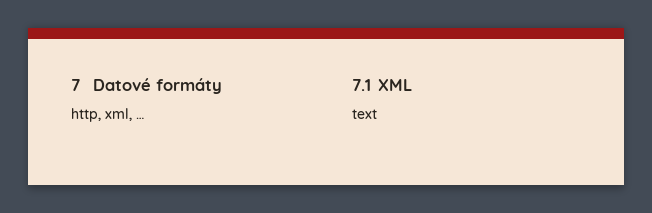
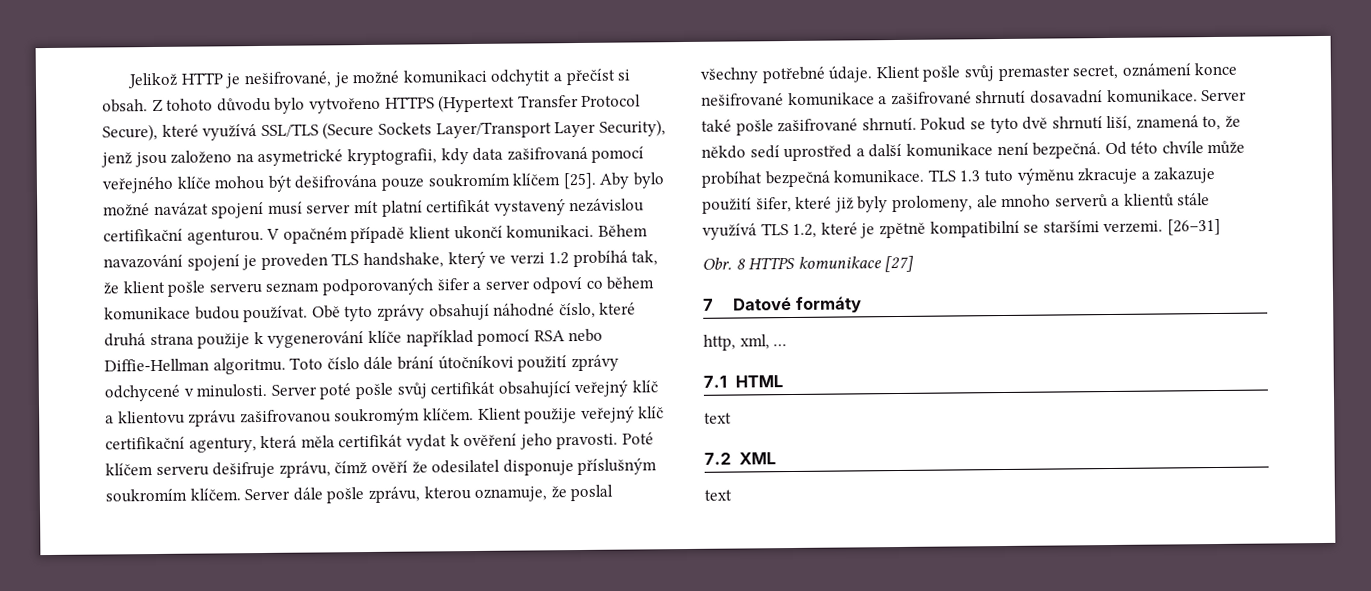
(71, 85) none -> [127,68,631,89] [102,94,642,114] [102,119,666,142] [101,146,645,168] [102,172,664,194] [103,198,645,219] [103,224,648,245] [103,250,659,271] [103,276,655,297] [104,302,637,323] [104,328,604,349] [104,354,619,375] [104,379,658,402] [105,405,665,427] [105,432,654,453] [105,457,658,479] [105,484,614,504] [700,62,1238,84] [701,89,1248,107] [701,115,1242,136] [701,140,1246,162] [701,166,1216,188] [702,193,1211,214] [702,218,1221,240] [702,255,915,273] Jelikož HTTP je nešifrované, je možné komunikaci odchytit a přečíst si obsah. Z tohoto důvodu bylo vytvořeno HTTPS (Hypertext Transfer Protocol Secure), které využívá SSL/TLS (Secure Sockets Layer/Transport Layer Security), jenž jsou založeno na asymetrické kryptografii, kdy data zašifrovaná pomocí veřejného klíče mohou být dešifrována pouze soukromím klíčem [25]. Aby bylo možné navázat spojení musí server mít platní certifikát vystavený nezávislou certifikační agenturou. V opačném případě klient ukončí komunikaci. Během navazování spojení je proveden TLS handshake, který ve verzi 1.2 probíhá tak, že klient pošle serveru seznam podporovaných šifer a server odpoví co během komunikace budou používat. Obě tyto zprávy obsahují náhodné číslo, které druhá strana použije k vygenerování klíče například pomocí RSA nebo Diffie-Hellman algoritmu. Toto číslo dále brání útočníkovi použití zprávy odchycené v minulosti. Server poté pošle svůj certifikát obsahující veřejný klíč a klientovu zprávu zašifrovanou soukromým klíčem. Klient použije veřejný klíč certifikační agentury, která měla certifikát vydat k ověření jeho pravosti. Poté klíčem serveru dešifruje zprávu, čímž ověří že odesilatel disponuje příslušným soukromím klíčem. Server dále pošle zprávu, kterou oznamuje, že poslal všechny potřebné údaje. Klient pošle svůj premaster secret, oznámení konce nešifrované komunikace a zašifrované shrnutí dosavadní komunikace. Server také pošle zašifrované shrnutí. Pokud se tyto dvě shrnutí liší, znamená to, že někdo sedí uprostřed a další komunikace není bezpečná. Od této chvíle může probíhat bezpečná komunikace. TLS 1.3 tuto výměnu zkracuje a zakazuje použití šifer, které již byly prolomeny, ale mnoho serverů a klientů stále využívá TLS 1.2, které je zpětně kompatibilní se staršími verzemi. [26–31] // Obr. 8 HTTPS komunikace [27] //
(371, 85) none -> [734,375,783,388] [704,412,732,424] [704,452,731,465] HTML // text // 7.2

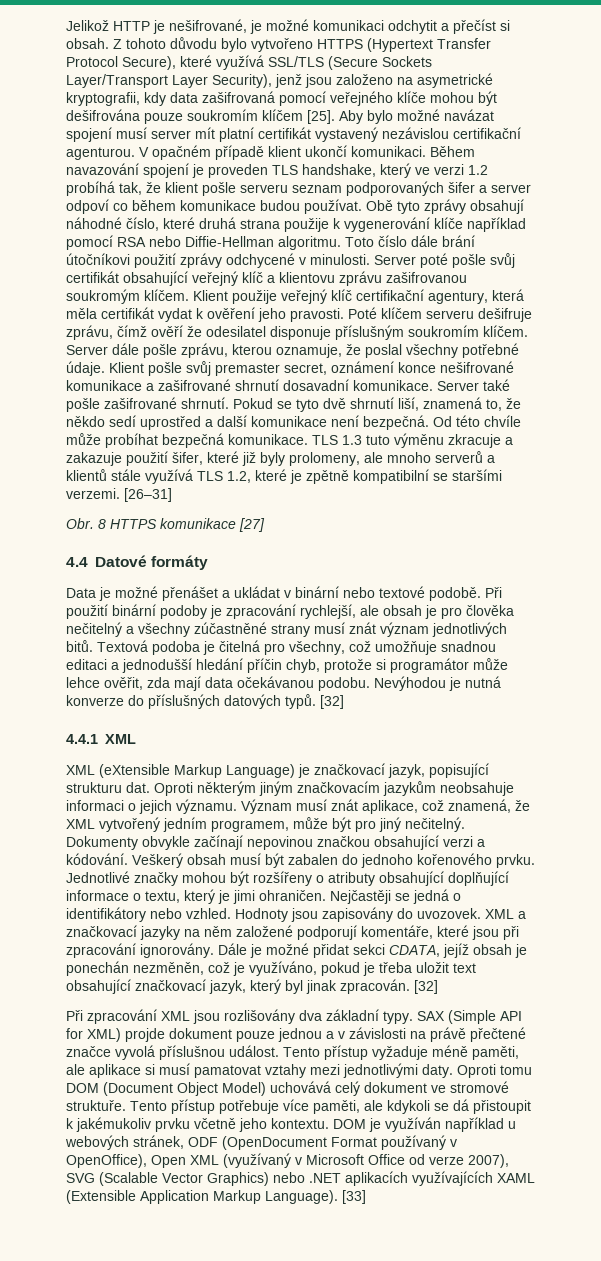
[703,298,714,311] 7 -> [66,557,88,567] 4.4
[703,334,788,351] [703,375,783,388] [704,412,732,424] [704,452,776,465] [704,489,732,501] http, xml, … // 7.1 HTML // text // 7.2 XML // text -> [66,586,502,601] [66,604,514,619] [66,622,507,637] [66,640,496,655] [66,658,508,673] [66,676,501,691] [66,694,344,709] [66,734,136,744] [66,763,489,778] [66,781,514,796] [66,799,530,814] [66,817,465,832] [66,835,485,850] [66,853,535,868] [66,871,509,886] [66,889,461,904] [66,907,526,922] [66,925,519,940] [66,943,527,958] [66,961,476,976] [66,979,438,994] [66,1009,522,1024] [66,1027,526,1042] [66,1045,519,1060] [66,1063,532,1078] [66,1081,509,1096] [66,1099,531,1114] [66,1117,516,1132] [65,1135,457,1150] [66,1153,509,1168] [66,1171,535,1186] [66,1190,366,1204] Data je možné přenášet a ukládat v binární nebo textové podobě. Při použití binární podoby je zpracování rychlejší, ale obsah je pro člověka nečitelný a všechny zúčastněné strany musí znát význam jednotlivých bitů. Textová podoba je čitelná pro všechny, což umožňuje snadnou editaci a jednodušší hledání příčin chyb, protože si programátor může lehce ověřit, zda mají data očekávanou podobu. Nevýhodou je nutná konverze do příslušných datových typů. [32] // 4.4.1 XML // XML (eXtensible Markup Language) je značkovací jazyk, popisující strukturu dat. Oproti některým jiným značkovacím jazykům neobsahuje informaci o jejich významu. Význam musí znát aplikace, což znamená, že XML vytvořený jedním programem, může být pro jiný nečitelný. Dokumenty obvykle začínají nepovinou značkou obsahující verzi a kódování. Veškerý obsah musí být zabalen do jednoho kořenového prvku. Jednotlivé značky mohou být rozšířeny o atributy obsahující doplňující informace o textu, který je jimi ohraničen. Nejčastěji se jedná o identifikátory nebo vzhled. Hodnoty jsou zapisovány do uvozovek. XML a značkovací jazyky na něm založené podporují komentáře, které jsou při zpracování ignorovány. Dále je možné přidat sekci CDATA, jejíž obsah je ponechán nezměněn, což je využíváno, pokud je třeba uložit text obsahující značkovací jazyk, který byl jinak zpracován. [32] // Při zpracování XML jsou rozlišovány dva základní typy. SAX (Simple API for XML) projde dokument pouze jednou a v závislosti na právě přečtené značce vyvolá příslušnou událost. Tento přístup vyžaduje méně paměti, ale aplikace si musí pamatovat vztahy mezi jednotlivými daty. Oproti tomu DOM (Document Object Model) uchovává celý dokument ve stromové struktuře. Tento přístup potřebuje více paměti, ale kdykoli se dá přistoupit k jakémukoliv prvku včetně jeho kontextu. DOM je využíván například u webových stránek, ODF (OpenDocument Format používaný v OpenOffice), Open XML (využívaný v Microsoft Office od verze 2007), SVG (Scalable Vector Graphics) nebo .NET aplikacích využívajících XAML (Extensible Application Markup Language). [33]

